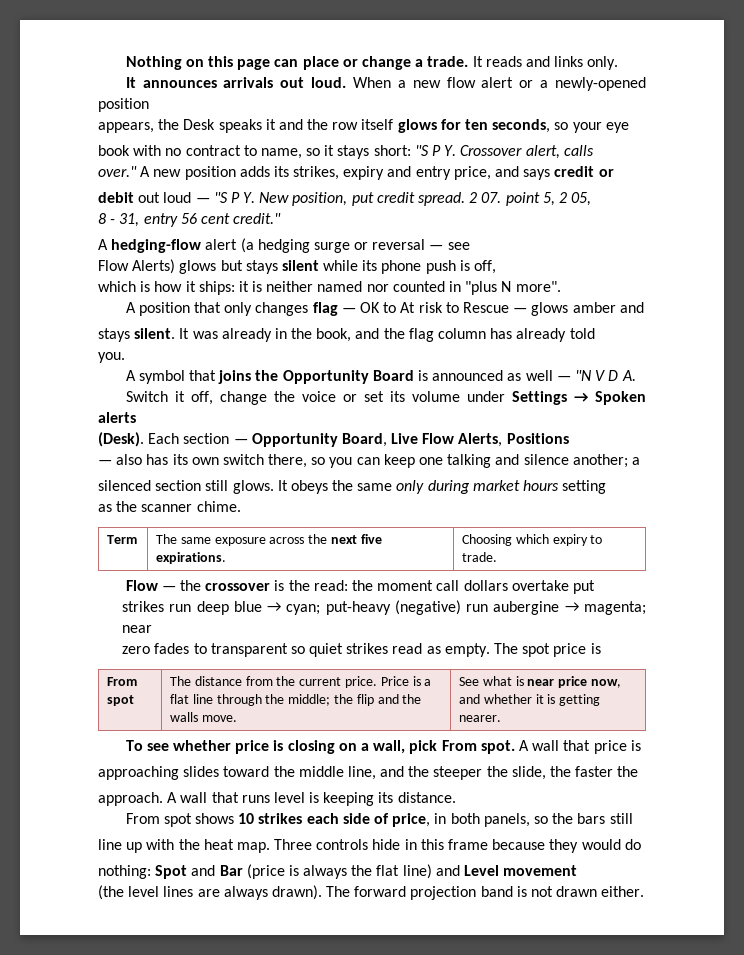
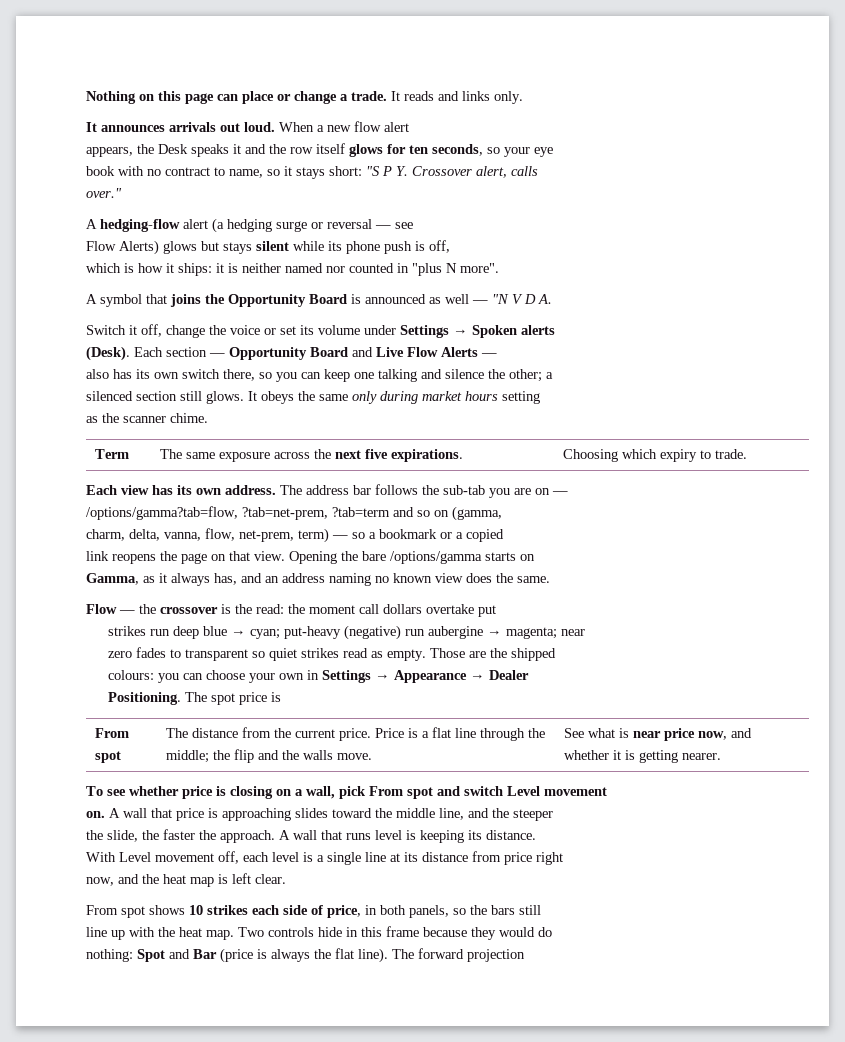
[519,77,646,91] [98,98,149,112] or a newly-opened position -> (409, 127) none
[140,166,614,180] [98,192,592,206] [98,213,282,227] A new position adds its strikes, expiry and entry price, and says credit or // debit out loud — "S P Y. New position, put credit spread. 2 07. point 5, 2 05, // 8 - 31, entry 56 cent credit." -> (122, 193) none
[125,302,644,316] [98,328,595,342] [98,352,125,363] // A position that only changes flag — OK to At risk to Rescue — glows amber and // stays silent. It was already in the book, and the flag column has already told // you. -> (499, 268) none
[341,433,569,447] [98,460,112,465] Board, Live Flow Alerts, Positions // — -> [310,347,497,357] Board and Live Flow Alerts — //
[572,454,628,468] another; -> [488,369,542,382] the other;
(498, 557) none -> [86,484,568,498] [86,506,502,521] [86,528,504,543] [86,551,535,564] [86,573,550,586] // Each view has its own address. The address bar follows the sub-tab you are on — // /options/gamma?tab=flow, ?tab=net-prem, ?tab=term and so on (gamma, // charm, delta, vanna, flow, net-prem, term) — so a bookmark or a copied // link reopens the page on that view. Opening the bare /options/gamma starts on // Gamma, as it always has, and an address naming no known view does the same.
(490, 650) none -> [430,648,557,661] [108,670,530,683] [108,692,182,705] Those are the shipped // colours: you can choose your own in Settings → Appearance → Dealer // Positioning.
[480,740,515,754] spot. -> [407,786,607,799] [86,811,105,818] spot and switch Level movement // on.
(641, 745) // -> (218, 813) none
(483, 773) none -> (553, 815) //
(639, 771) // -> (216, 835) none
(456, 797) none -> [86,851,563,865] [86,873,286,887] // With Level movement off, each level is a single line at its distance from price right // now, and the heat map is left clear.
[274,839,313,850] Three -> [238,927,264,937] Two
[402,864,578,879] [98,885,645,900] line) and Level movement // (the level lines are always drawn). The forward projection band is not drawn either. -> [358,948,525,963] line). The forward projection

